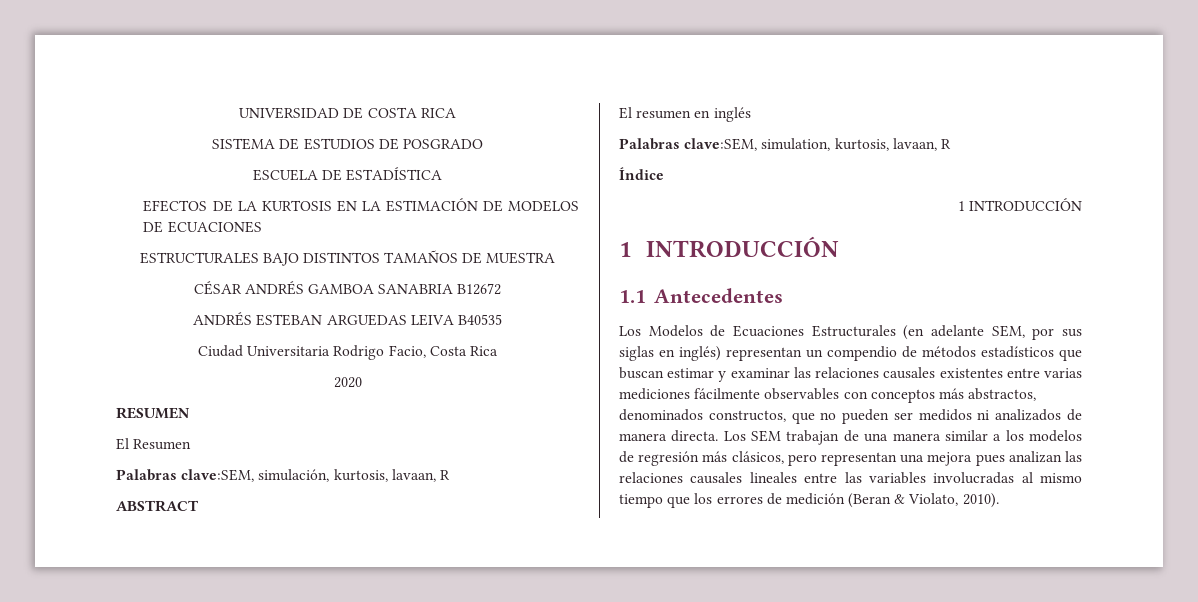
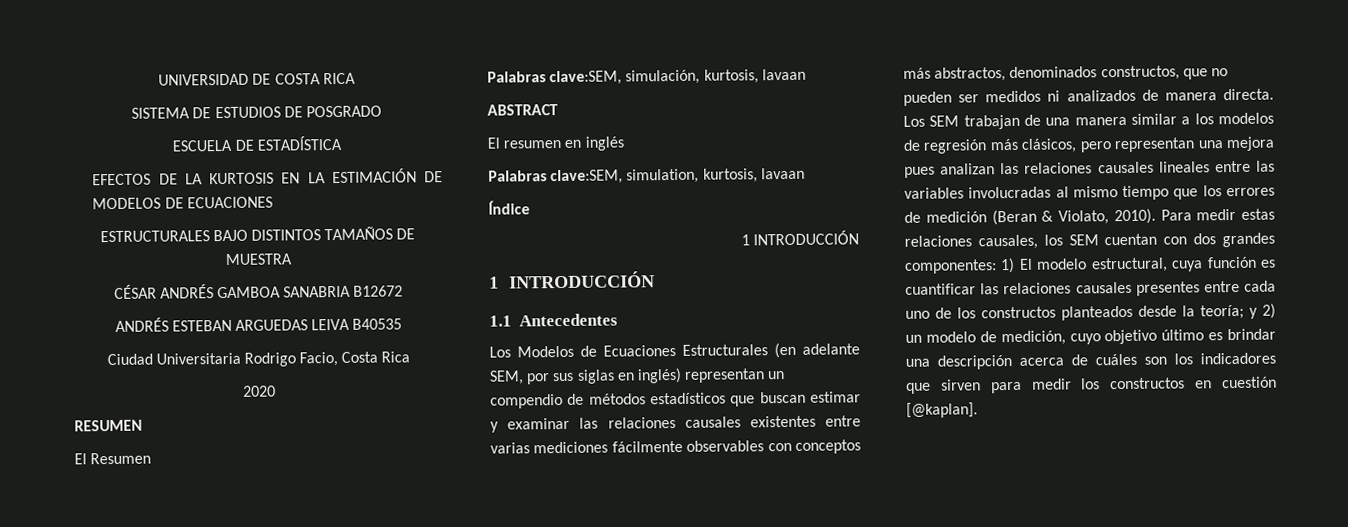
[391,469,450,482] lavaan, R -> [761,68,806,81] lavaan
[892,138,951,151] lavaan, R -> [760,167,805,180] lavaan
(999, 500) none -> [1160,208,1275,221] [904,232,1275,250] [904,256,1276,274] [905,280,1276,296] [905,303,1276,321] [905,328,1276,346] [905,352,1276,370] [906,376,1277,394] [906,402,978,418] Para medir estas relaciones causales, los SEM cuentan con dos grandes componentes: 1) El modelo estructural, cuya función es cuantificar las relaciones causales presentes entre cada uno de los constructos planteados desde la teoría; y 2) un modelo de medición, cuyo objetivo último es brindar una descripción acerca de cuáles son los indicadores que sirven para medir los constructos en cuestión [@kaplan].

